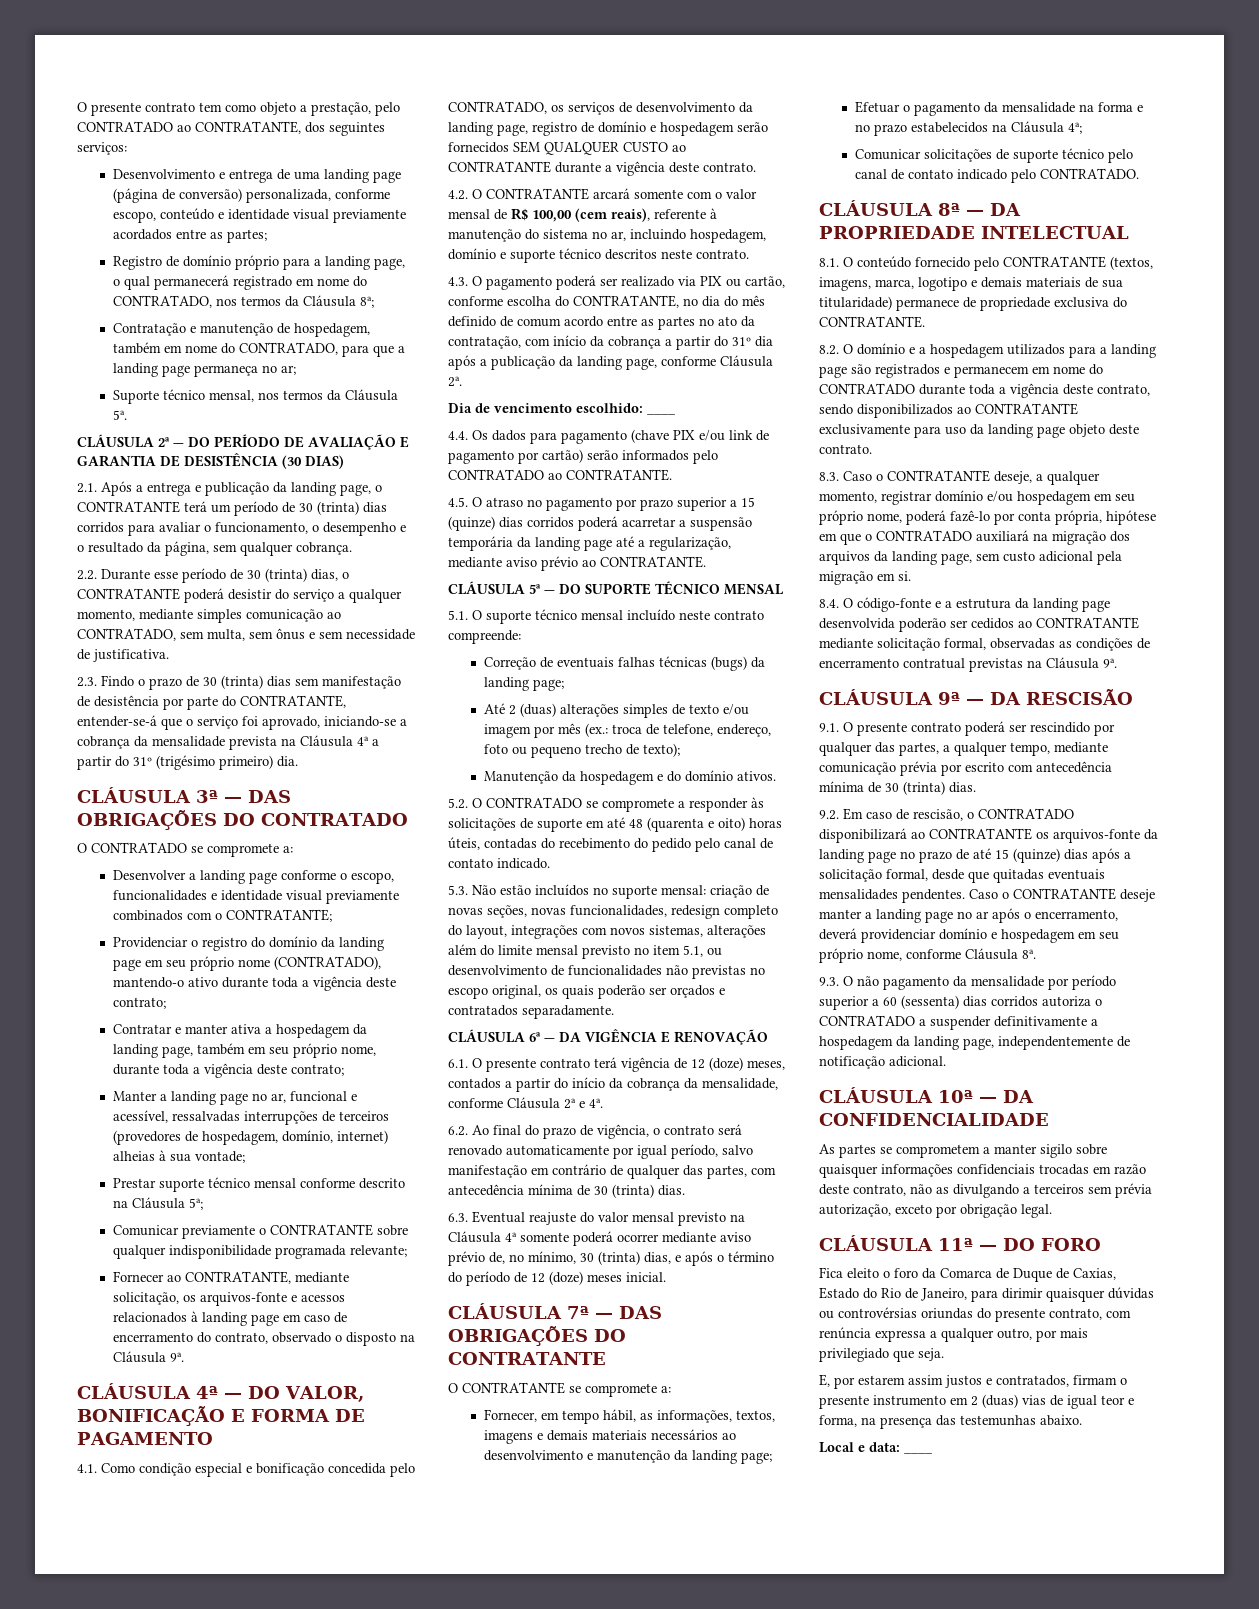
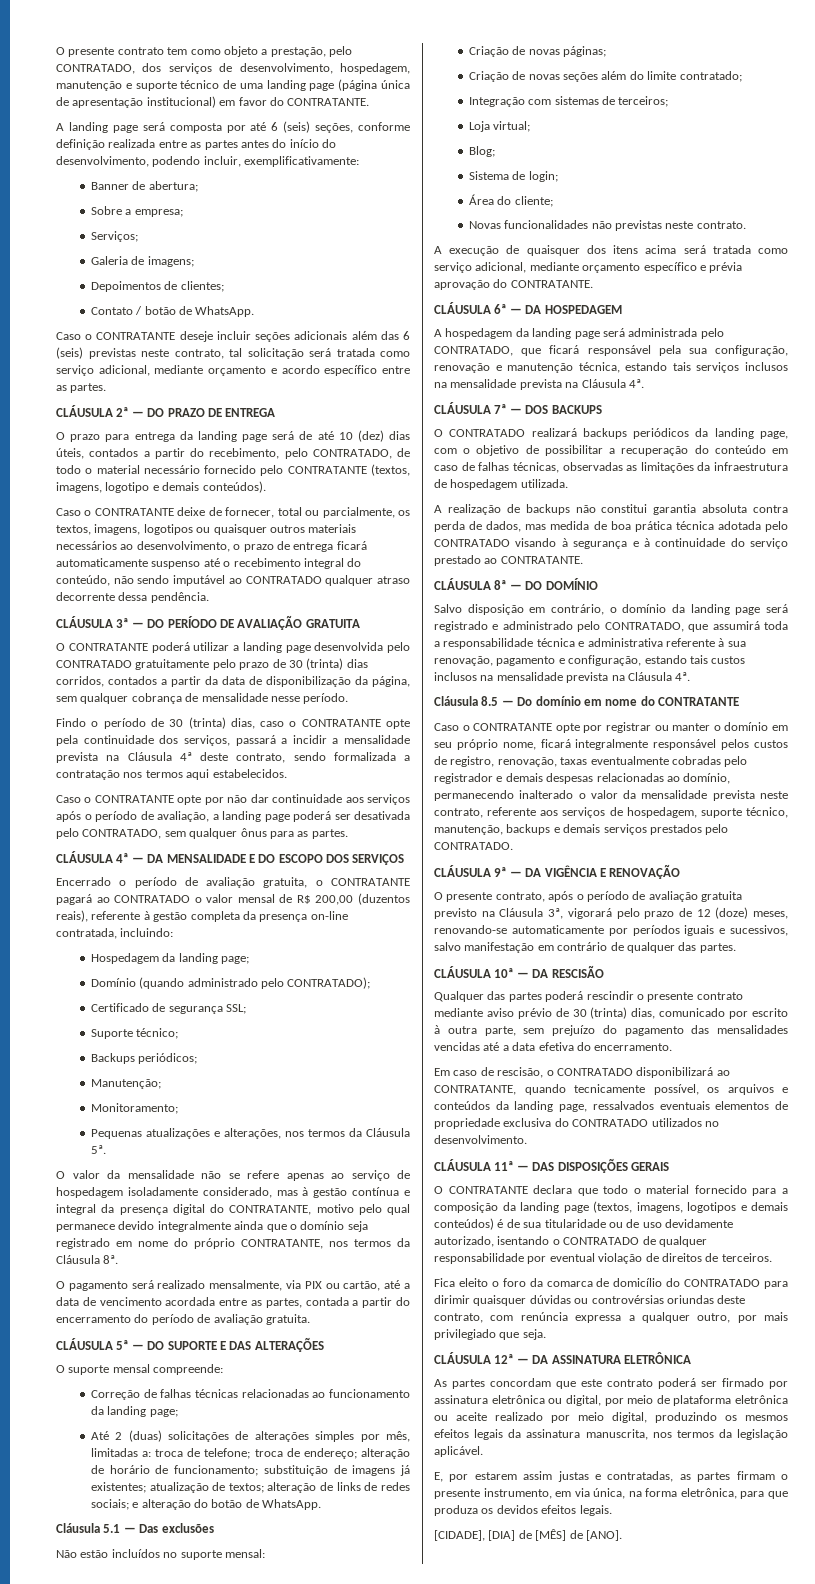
[77,121,385,136] [77,142,127,155] [113,169,274,183] CONTRATADO ao CONTRATANTE, dos seguintes serviços: // Desenvolvimento e entrega -> [56,63,410,74] [56,80,220,91] CONTRATADO, dos serviços de desenvolvimento, hospedagem, manutenção e suporte técnico
[162,188,391,203] [113,208,407,223] [113,229,268,243] [113,255,406,270] [113,275,368,290] [113,295,375,308] [113,323,371,337] [113,342,406,357] [113,363,297,377] [113,389,255,404] de conversão) personalizada, conforme escopo, conteúdo e identidade visual previamente acordados entre as partes; // Registro de domínio próprio para a landing page, o qual permanecerá registrado em nome do CONTRATADO, nos termos da Cláusula 8ª; // Contratação e manutenção de hospedagem, também em nome do CONTRATADO, para que a landing page permaneça no ar; // Suporte técnico mensal, -> [380,80,410,89] [56,96,370,108] [56,121,410,133] [56,139,336,150] [56,156,360,167] [90,181,198,192] [90,206,183,217] [90,231,138,242] [90,256,194,267] [90,281,224,292] [90,306,255,317] [56,331,411,342] [56,347,410,359] [56,365,411,376] [56,383,107,393] [56,405,276,417] [56,430,411,442] [56,448,410,459] [56,464,410,476] [56,481,266,493] [56,507,411,518] [56,524,357,535] [56,541,367,552] [56,558,362,569] [56,575,410,586] [56,592,209,603] [56,615,360,630] [56,642,410,653] [56,658,368,670] [56,676,410,687] [56,693,349,704] [56,717,411,729] [56,735,410,746] [56,752,410,763] [56,769,287,780] [56,794,411,805] [56,811,410,822] [56,828,348,839] [56,851,405,865] [56,877,410,888] [56,893,410,905] [56,910,348,922] [56,928,174,939] [90,953,250,964] [90,977,371,989] [90,1003,247,1014] [90,1028,179,1039] [90,1053,198,1064] [90,1079,161,1089] [90,1103,178,1114] [90,1128,281,1139] única de apresentação institucional) em favor do CONTRATANTE. // A landing page será composta por até 6 (seis) seções, conforme definição realizada entre as partes antes do início do desenvolvimento, podendo incluir, exemplificativamente: // Banner de abertura; // Sobre a empresa; // Serviços; // Galeria de imagens; // Depoimentos de clientes; // Contato / botão de WhatsApp. // Caso o CONTRATANTE deseje incluir seções adicionais além das 6 (seis) previstas neste contrato, tal solicitação será tratada como serviço adicional, mediante orçamento e acordo específico entre as partes. // CLÁUSULA 2ª — DO PRAZO DE ENTREGA // O prazo para entrega da landing page será de até 10 (dez) dias úteis, contados a partir do recebimento, pelo CONTRATADO, de todo o material necessário fornecido pelo CONTRATANTE (textos, imagens, logotipo e demais conteúdos). // Caso o CONTRATANTE deixe de fornecer, total ou parcialmente, os textos, imagens, logotipos ou quaisquer outros materiais necessários ao desenvolvimento, o prazo de entrega ficará automaticamente suspenso até o recebimento integral do conteúdo, não sendo imputável ao CONTRATADO qualquer atraso decorrente dessa pendência. // CLÁUSULA 3ª — DO PERÍODO DE AVALIAÇÃO GRATUITA // O CONTRATANTE poderá utilizar a landing page desenvolvida pelo CONTRATADO gratuitamente pelo prazo de 30 (trinta) dias corridos, contados a partir da data de disponibilização da página, sem qualquer cobrança de mensalidade nesse período. // Findo o período de 30 (trinta) dias, caso o CONTRATANTE opte pela continuidade dos serviços, passará a incidir a mensalidade prevista na Cláusula 4ª deste contrato, sendo formalizada a contratação nos termos aqui estabelecidos. // Caso o CONTRATANTE opte por não dar continuidade aos serviços após o período de avaliação, a landing page poderá ser desativada pelo CONTRATADO, sem qualquer ônus para as partes. // CLÁUSULA 4ª — DA MENSALIDADE E DO ESCOPO DOS SERVIÇOS // Encerrado o período de avaliação gratuita, o CONTRATANTE pagará ao CONTRATADO o valor mensal de R$ 200,00 (duzentos reais), referente à gestão completa da presença on-line contratada, incluindo: // Hospedagem da landing page; // Domínio (quando administrado pelo CONTRATADO); // Certificado de segurança SSL; // Suporte técnico; // Backups periódicos; // Manutenção; // Monitoramento; // Pequenas atualizações e alterações,
[77,434,409,450] [77,453,344,469] [77,481,382,496] [77,501,387,516] [77,522,406,536] [77,541,352,556] [77,568,349,583] [77,588,402,603] [77,609,341,623] [77,628,415,641] [77,649,169,662] [77,675,401,690] [77,695,346,710] [77,715,407,730] [77,735,379,750] [77,755,298,770] [77,787,291,803] [77,810,408,830] [77,842,293,857] [113,870,395,884] [113,890,400,904] [113,909,333,922] [113,936,385,951] [113,956,382,971] [113,976,397,991] [113,997,167,1009] [113,1024,368,1038] [113,1043,377,1058] [113,1063,345,1078] [113,1091,358,1105] [113,1110,390,1125] [113,1130,389,1145] [113,1150,246,1163] [113,1177,406,1192] [113,1197,204,1210] [113,1224,409,1239] [113,1245,408,1259] [113,1271,350,1284] [113,1292,346,1306] [113,1311,348,1326] [113,1332,416,1346] [113,1351,185,1363] [77,1383,364,1402] [77,1406,365,1426] [77,1432,213,1445] [77,1463,415,1477] [448,101,753,115] [448,121,768,136] [448,141,686,155] [448,161,756,176] [448,188,757,200] [448,208,717,222] [448,229,766,243] [448,248,749,263] [448,275,785,290] [448,295,765,308] [448,316,755,330] [448,335,773,350] [448,355,773,370] [448,376,462,387] [448,403,643,413] [647,413,676,415] [448,429,769,444] [448,449,718,464] [448,469,672,481] [448,497,755,511] [448,516,752,531] [448,536,731,551] [448,556,706,571] CLÁUSULA 2ª — DO PERÍODO DE AVALIAÇÃO E GARANTIA DE DESISTÊNCIA (30 DIAS) // 2.1. Após a entrega e publicação da landing page, o CONTRATANTE terá um período de 30 (trinta) dias corridos para avaliar o funcionamento, o desempenho e o resultado da página, sem qualquer cobrança. // 2.2. Durante esse período de 30 (trinta) dias, o CONTRATANTE poderá desistir do serviço a qualquer momento, mediante simples comunicação ao CONTRATADO, sem multa, sem ônus e sem necessidade de justificativa. // 2.3. Findo o prazo de 30 (trinta) dias sem manifestação de desistência por parte do CONTRATANTE, entender-se-á que o serviço foi aprovado, iniciando-se a cobrança da mensalidade prevista na Cláusula 4ª a partir do 31º (trigésimo primeiro) dia. // CLÁUSULA 3ª — DAS OBRIGAÇÕES DO CONTRATADO // O CONTRATADO se compromete a: // Desenvolver a landing page conforme o escopo, funcionalidades e identidade visual previamente combinados com o CONTRATANTE; // Providenciar o registro do domínio da landing page em seu próprio nome (CONTRATADO), mantendo-o ativo durante toda a vigência deste contrato; // Contratar e manter ativa a hospedagem da landing page, também em seu próprio nome, durante toda a vigência deste contrato; // Manter a landing page no ar, funcional e acessível, ressalvadas interrupções de terceiros (provedores de hospedagem, domínio, internet) alheias à sua vontade; // Prestar suporte técnico mensal conforme descrito na Cláusula 5ª; // Comunicar previamente o CONTRATANTE sobre qualquer indisponibilidade programada relevante; // Fornecer ao CONTRATANTE, mediante solicitação, os arquivos-fonte e acessos relacionados à landing page em caso de encerramento do contrato, observado o disposto na Cláusula 9ª. // CLÁUSULA 4ª — DO VALOR, BONIFICAÇÃO E FORMA DE PAGAMENTO // 4.1. Como condição especial e bonificação concedida pelo CONTRATADO, os serviços de desenvolvimento da landing page, registro de domínio e hospedagem serão fornecidos SEM QUALQUER CUSTO ao CONTRATANTE durante a vigência deste contrato. // 4.2. O CONTRATANTE arcará somente com o valor mensal de R$ 100,00 (cem reais), referente à manutenção do sistema no ar, incluindo hospedagem, domínio e suporte técnico descritos neste contrato. // 4.3. O pagamento poderá ser realizado via PIX ou cartão, conforme escolha do CONTRATANTE, no dia do mês definido de comum acordo entre as partes no ato da contratação, com início da cobrança a partir do 31º dia após a publicação da landing page, conforme Cláusula 2ª. // Dia de vencimento escolhido: ____ // 4.4. Os dados para pagamento (chave PIX e/ou link de pagamento por cartão) serão informados pelo CONTRATADO ao CONTRATANTE. // 4.5. O atraso no pagamento por prazo superior a 15 (quinze) dias corridos poderá acarretar a suspensão temporária da landing page até a regularização, mediante aviso prévio ao CONTRATANTE. -> [56,1170,410,1181] [56,1187,410,1198] [56,1204,410,1215] [56,1221,368,1232] [56,1238,410,1249] [56,1255,119,1264] [56,1280,411,1291] [56,1297,411,1308] [56,1314,310,1325] O valor da mensalidade não se refere apenas ao serviço de hospedagem isoladamente considerado, mas à gestão contínua e integral da presença digital do CONTRATANTE, motivo pelo qual permanece devido integralmente ainda que o domínio seja registrado em nome do próprio CONTRATANTE, nos termos da Cláusula 8ª. // O pagamento será realizado mensalmente, via PIX ou cartão, até a data de vencimento acordada entre as partes, contada a partir do encerramento do período de avaliação gratuita.
[655,581,784,595] [448,609,764,624] TÉCNICO MENSAL // 5.1. O suporte técnico mensal incluído neste contrato -> [219,1337,324,1352] [56,1364,150,1375] E DAS ALTERAÇÕES // O suporte mensal
[557,657,615,668] eventuais -> (157, 1393) none
[711,656,748,671] (bugs) -> [241,1389,411,1398] relacionadas ao funcionamento
[560,704,750,718] [484,723,772,738] [484,743,681,758] [484,770,777,785] [448,797,764,812] [448,817,782,832] [448,837,773,852] [448,858,550,869] [448,885,468,895] alterações simples de texto e/ou imagem por mês (ex.: troca de telefone, endereço, foto ou pequeno trecho de texto); // Manutenção da hospedagem e do domínio ativos. // 5.2. O CONTRATADO se compromete a responder às solicitações de suporte em até 48 (quarenta e oito) horas úteis, contadas do recebimento do pedido pelo canal de contato indicado. // 5.3. -> [168,1431,410,1442] [90,1448,410,1459] [90,1465,410,1476] [90,1482,410,1493] [90,1499,322,1510] [56,1523,214,1533] solicitações de alterações simples por mês, limitadas a: troca de telefone; troca de endereço; alteração de horário de funcionamento; substituição de imagens já existentes; atualização de textos; alteração de links de redes sociais; e alteração do botão de WhatsApp. // Cláusula 5.1 — Das exclusões //
[710,885,769,898] [448,905,778,919] [448,925,766,939] [448,944,722,959] [448,965,765,979] [448,985,725,999] [448,1005,614,1019] [448,1029,541,1043] criação de novas seções, novas funcionalidades, redesign completo do layout, integrações com novos sistemas, alterações além do limite mensal previsto no item 5.1, ou desenvolvimento de funcionalidades não previstas no escopo original, os quais poderão ser orçados e contratados separadamente. // CLÁUSULA 6ª -> [468,46,607,57] [468,71,742,82] [468,96,669,107] [468,121,531,132] [468,146,495,157] [468,171,558,182] [468,194,553,207] [468,220,746,231] [434,245,788,256] [434,262,743,273] [434,279,593,290] [434,302,622,314] [434,328,724,339] [434,345,788,356] [434,362,788,373] [434,379,644,390] [434,402,602,414] [434,428,788,439] [434,445,788,456] [434,462,788,473] [434,479,568,490] [434,504,788,515] [434,521,788,532] [434,538,788,549] [434,555,583,566] [434,578,598,590] [434,604,788,615] [434,621,788,632] [434,638,746,649] [434,655,746,666] [434,672,691,683] [434,696,739,706] [434,722,788,733] [434,739,788,750] [434,756,748,767] [434,773,731,784] [434,790,788,801] [434,807,788,818] [434,824,729,835] [434,842,513,850] [434,865,507,877] // Criação de novas páginas; // Criação de novas seções além do limite contratado; // Integração com sistemas de terceiros; // Loja virtual; // Blog; // Sistema de login; // Área do cliente; // Novas funcionalidades não previstas neste contrato. // A execução de quaisquer dos itens acima será tratada como serviço adicional, mediante orçamento específico e prévia aprovação do CONTRATANTE. // CLÁUSULA 6ª — DA HOSPEDAGEM // A hospedagem da landing page será administrada pelo CONTRATADO, que ficará responsável pela sua configuração, renovação e manutenção técnica, estando tais serviços inclusos na mensalidade prevista na Cláusula 4ª. // CLÁUSULA 7ª — DOS BACKUPS // O CONTRATADO realizará backups periódicos da landing page, com o objetivo de possibilitar a recuperação do conteúdo em caso de falhas técnicas, observadas as limitações da infraestrutura de hospedagem utilizada. // A realização de backups não constitui garantia absoluta contra perda de dados, mas medida de boa prática técnica adotada pelo CONTRATADO visando à segurança e à continuidade do serviço prestado ao CONTRATANTE. // CLÁUSULA 8ª — DO DOMÍNIO // Salvo disposição em contrário, o domínio da landing page será registrado e administrado pelo CONTRATADO, que assumirá toda a responsabilidade técnica e administrativa referente à sua renovação, pagamento e configuração, estando tais custos inclusos na mensalidade prevista na Cláusula 4ª. // Cláusula 8.5 — Do domínio em nome do CONTRATANTE // Caso o CONTRATANTE opte por registrar ou manter o domínio em seu próprio nome, ficará integralmente responsável pelos custos de registro, renovação, taxas eventualmente cobradas pelo registrador e demais despesas relacionadas ao domínio, permanecendo inalterado o valor da mensalidade prevista neste contrato, referente aos serviços de hospedagem, suporte técnico, manutenção, backups e demais serviços prestados pelo CONTRATADO. // CLÁUSULA 9ª
[448,1057,785,1072] [448,1077,778,1092] [448,1097,603,1109] [448,1124,742,1139] [448,1144,718,1159] 6.1. O presente contrato terá vigência de 12 (doze) meses, contados a partir do início da cobrança da mensalidade, conforme Cláusula 2ª e 4ª. // 6.2. Ao final do prazo de vigência, o contrato será renovado automaticamente por igual período, -> [434,891,742,902] [434,907,788,919] [434,925,788,936] O presente contrato, após o período de avaliação gratuita previsto na Cláusula 3ª, vigorará pelo prazo de 12 (doze) meses, renovando-se automaticamente por períodos iguais e sucessivos,
[707,1165,776,1179] [448,1184,685,1198] [448,1211,745,1226] [448,1231,751,1246] [448,1251,774,1266] [448,1271,666,1286] [448,1303,662,1319] [448,1326,626,1346] [448,1352,606,1365] [448,1382,671,1397] [484,1409,776,1424] [484,1429,737,1444] [484,1450,773,1464] [855,101,1144,116] [855,121,1083,136] [855,148,1134,163] [855,168,1140,183] [819,200,1021,216] [819,226,1129,239] [819,256,1153,271] [819,277,1123,291] [819,296,1127,311] [819,316,925,328] [819,343,1156,358] [819,364,1103,378] [819,383,1150,398] [819,403,1078,418] [819,424,1139,438] [819,444,872,454] [819,470,1100,485] [819,490,1135,505] [819,510,1156,525] [819,530,1130,545] [819,551,1122,565] [819,571,911,585] [819,597,1110,612] [819,617,1139,632] [819,638,1150,651] [819,657,1117,672] [819,689,1133,705] [819,721,1115,736] [819,742,1108,756] [819,761,1112,776] [819,781,976,795] [819,810,839,820] partes, com antecedência mínima de 30 (trinta) dias. // 6.3. Eventual reajuste do valor mensal previsto na Cláusula 4ª somente poderá ocorrer mediante aviso prévio de, no mínimo, 30 (trinta) dias, e após o término do período de 12 (doze) meses inicial. // CLÁUSULA 7ª — DAS OBRIGAÇÕES DO CONTRATANTE // O CONTRATANTE se compromete a: // Fornecer, em tempo hábil, as informações, textos, imagens e demais materiais necessários ao desenvolvimento e manutenção da landing page; // Efetuar o pagamento da mensalidade na forma e no prazo estabelecidos na Cláusula 4ª; // Comunicar solicitações de suporte técnico pelo canal de contato indicado pelo CONTRATADO. // CLÁUSULA 8ª — DA PROPRIEDADE INTELECTUAL // 8.1. O conteúdo fornecido pelo CONTRATANTE (textos, imagens, marca, logotipo e demais materiais de sua titularidade) permanece de propriedade exclusiva do CONTRATANTE. // 8.2. O domínio e a hospedagem utilizados para a landing page são registrados e permanecem em nome do CONTRATADO durante toda a vigência deste contrato, sendo disponibilizados ao CONTRATANTE exclusivamente para uso da landing page objeto deste contrato. // 8.3. Caso o CONTRATANTE deseje, a qualquer momento, registrar domínio e/ou hospedagem em seu próprio nome, poderá fazê-lo por conta própria, hipótese em que o CONTRATADO auxiliará na migração dos arquivos da landing page, sem custo adicional pela migração em si. // 8.4. O código-fonte e a estrutura da landing page desenvolvida poderão ser cedidos ao CONTRATANTE mediante solicitação formal, observadas as condições de encerramento contratual previstas na Cláusula 9ª. // CLÁUSULA 9ª — DA RESCISÃO // 9.1. O presente contrato poderá ser rescindido por qualquer das partes, a qualquer tempo, mediante comunicação prévia por escrito com antecedência mínima de 30 (trinta) dias. // 9.2. -> [699,943,736,953] [434,965,604,978] [434,991,743,1002] [434,1007,788,1019] [434,1025,788,1036] [434,1042,673,1051] partes. // CLÁUSULA 10ª — DA RESCISÃO // Qualquer das partes poderá rescindir o presente contrato mediante aviso prévio de 30 (trinta) dias, comunicado por escrito à outra parte, sem prejuízo do pagamento das mensalidades vencidas até a data efetiva do encerramento. //
[929,828,1158,843] [819,848,1131,863] [819,869,1105,883] [819,888,1155,903] [819,908,1118,923] [819,928,1119,943] [819,948,1036,963] [819,975,1116,990] [819,995,1102,1010] [819,1015,1098,1030] [819,1036,1130,1050] [819,1056,946,1069] [819,1087,1034,1103] [819,1113,1049,1126] [819,1144,1107,1158] [819,1164,1146,1178] [819,1183,1152,1198] [819,1204,1052,1218] [819,1235,1101,1251] CONTRATANTE os arquivos-fonte da landing page no prazo de até 15 (quinze) dias após a solicitação formal, desde que quitadas eventuais mensalidades pendentes. Caso o CONTRATANTE deseje manter a landing page no ar após o encerramento, deverá providenciar domínio e hospedagem em seu próprio nome, conforme Cláusula 8ª. // 9.3. O não pagamento da mensalidade por período superior a 60 (sessenta) dias corridos autoriza o CONTRATADO a suspender definitivamente a hospedagem da landing page, independentemente de notificação adicional. // CLÁUSULA 10ª — DA CONFIDENCIALIDADE // As partes se comprometem a manter sigilo sobre quaisquer informações confidenciais trocadas em razão deste contrato, não as divulgando a terceiros sem prévia autorização, exceto por obrigação legal. // CLÁUSULA 11ª — DO FORO -> [434,1084,788,1095] [434,1101,788,1112] [434,1118,719,1129] [434,1135,527,1144] [434,1158,669,1173] [434,1185,788,1196] [434,1201,788,1213] [434,1218,733,1230] [434,1236,707,1247] [434,1253,772,1264] CONTRATANTE, quando tecnicamente possível, os arquivos e conteúdos da landing page, ressalvados eventuais elementos de propriedade exclusiva do CONTRATADO utilizados no desenvolvimento. // CLÁUSULA 11ª — DAS DISPOSIÇÕES GERAIS // O CONTRATANTE declara que todo o material fornecido para a composição da landing page (textos, imagens, logotipos e demais conteúdos) é de sua titularidade ou de uso devidamente autorizado, isentando o CONTRATADO de qualquer responsabilidade por eventual violação de direitos de terceiros.
[940,1268,1116,1282] [819,1287,967,1301] Comarca de Duque de Caxias, Estado do Rio de Janeiro, -> [546,1278,761,1287] comarca de domicílio do CONTRATADO
[977,1308,1045,1322] do presente -> [717,1295,746,1304] deste
[819,1374,1127,1389] [819,1394,1134,1409] [819,1415,1082,1429] [819,1442,900,1453] [904,1452,933,1454] E, por estarem assim justos e contratados, firmam o presente instrumento em 2 (duas) vias de igual teor e forma, na presença das testemunhas abaixo. // Local e data: ____ -> [434,1352,691,1364] [434,1378,788,1389] [434,1395,788,1406] [434,1412,788,1423] [434,1429,788,1440] [434,1446,483,1457] [434,1471,788,1482] [434,1488,788,1499] [434,1505,612,1516] [434,1529,622,1541] CLÁUSULA 12ª — DA ASSINATURA ELETRÔNICA // As partes concordam que este contrato poderá ser firmado por assinatura eletrônica ou digital, por meio de plataforma eletrônica ou aceite realizado por meio digital, produzindo os mesmos efeitos legais da assinatura manuscrita, nos termos da legislação aplicável. // E, por estarem assim justas e contratadas, as partes firmam o presente instrumento, em via única, na forma eletrônica, para que produza os devidos efeitos legais. // [CIDADE], [DIA] de [MÊS] de [ANO].

